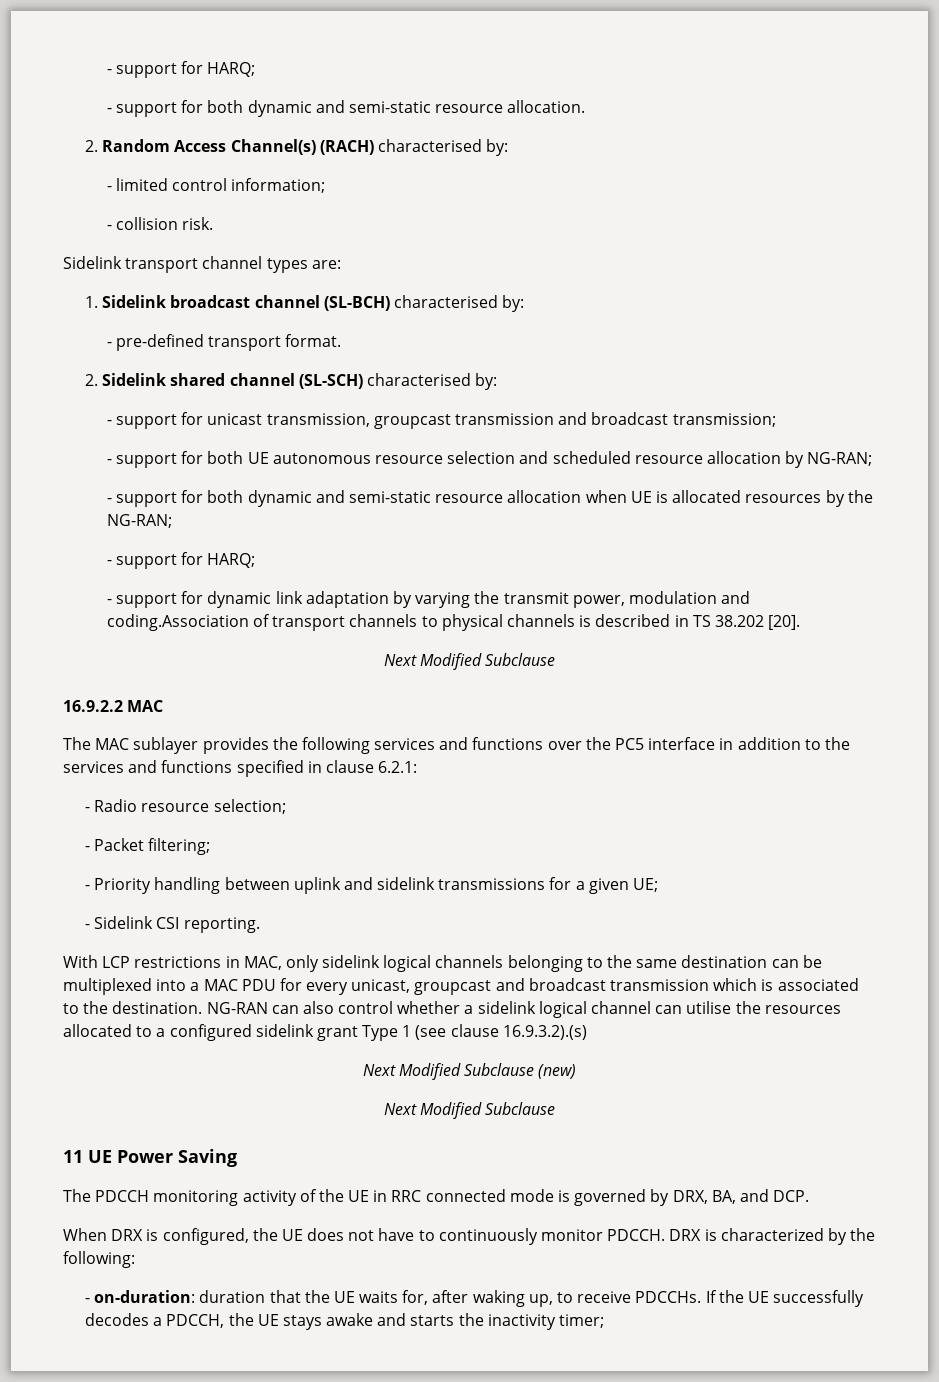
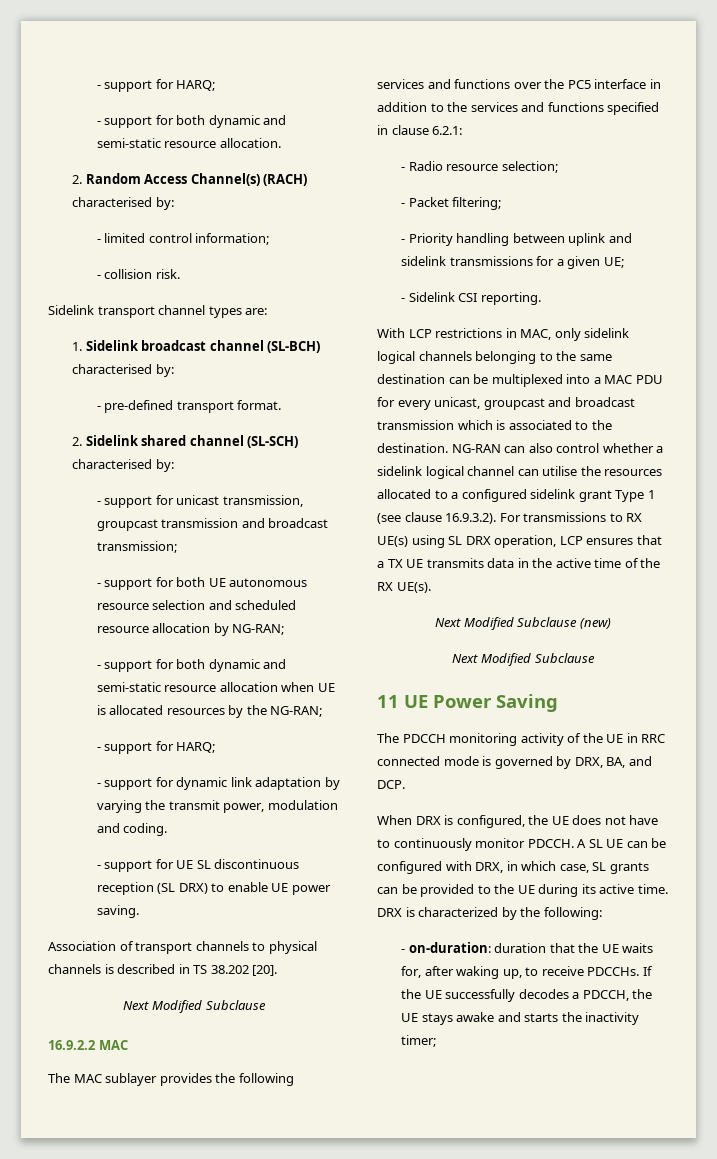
[106,614,249,631] coding.Association -> [123,823,168,836] [96,859,300,872] [96,882,331,895] [96,905,139,918] [48,941,116,951] coding. // - support for UE SL discontinuous reception (SL DRX) to enable UE power saving. // Association
[502,1025,587,1040] 16.9.3.2).(s) -> [445,512,643,524] [377,535,662,548] [377,558,661,568] [377,582,431,593] 16.9.3.2). For transmissions to RX UE(s) using SL DRX operation, LCP ensures that a TX UE transmits data in the active time of the RX UE(s).
(666, 1235) none -> [577,838,667,848] [377,861,649,874] [377,884,668,897] A SL UE can be configured with DRX, in which case, SL grants can be provided to the UE during its active time.

